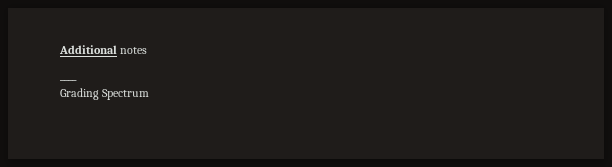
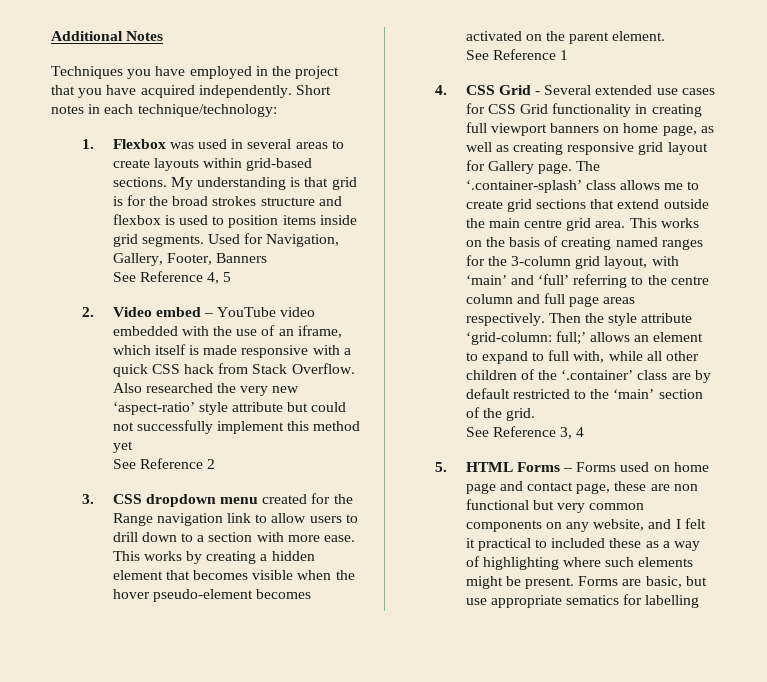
[120,47,148,54] [60,79,77,81] [60,88,150,100] notes // ____ // Grading Spectrum -> [126,31,164,41] [51,66,340,79] [51,85,331,98] [51,104,277,117] [81,139,344,149] [112,158,313,171] [112,177,357,190] [112,195,342,206] [112,214,357,228] [112,233,340,247] [112,253,268,266] [112,271,232,284] [81,307,316,317] [112,325,342,338] [112,344,351,358] [112,363,355,377] [112,383,300,396] [112,402,347,415] [112,420,361,434] [112,441,133,453] [112,458,216,469] [81,493,353,507] [112,513,358,526] [112,532,355,542] [112,551,315,564] [112,570,355,580] [112,589,312,602] [465,31,666,44] [465,49,569,60] [434,85,715,95] [465,103,702,117] [465,122,714,136] [465,142,708,155] [465,160,601,174] [465,180,700,193] [465,199,709,212] [465,218,699,231] [465,236,703,250] [465,255,679,269] [465,274,709,288] [465,293,636,307] [465,313,693,326] [465,331,704,345] [465,350,699,364] [465,369,711,383] [465,388,703,399] [465,407,536,421] [465,426,585,439] [434,462,709,472] [465,481,698,494] [465,499,645,513] [465,518,706,532] [465,538,700,551] [465,556,694,570] [465,576,707,589] [465,594,700,608] Notes // Techniques you have employed in the project that you have acquired independently. Short notes in each technique/technology: // 1. Flexbox was used in several areas to create layouts within grid-based sections. My understanding is that grid is for the broad strokes structure and flexbox is used to position items inside grid segments. Used for Navigation, Gallery, Footer, Banners // See Reference 4, 5 // 2. Video embed – YouTube video embedded with the use of an iframe, which itself is made responsive with a quick CSS hack from Stack Overflow. Also researched the very new ‘aspect-ratio’ style attribute but could not successfully implement this method yet // See Reference 2 // 3. CSS dropdown menu created for the Range navigation link to allow users to drill down to a section with more ease. This works by creating a hidden element that becomes visible when the hover pseudo-element becomes activated on the parent element. // See Reference 1 // 4. CSS Grid - Several extended use cases for CSS Grid functionality in creating full viewport banners on home page, as well as creating responsive grid layout for Gallery page. The ‘.container-splash’ class allows me to create grid sections that extend outside the main centre grid area. This works on the basis of creating named ranges for the 3-column grid layout, with ‘main’ and ‘full’ referring to the centre column and full page areas respectively. Then the style attribute ‘grid-column: full;’ allows an element to expand to full with, while all other children of the ‘.container’ class are by default restricted to the ‘main’ section of the grid. // See Reference 3, 4 // 5. HTML Forms – Forms used on home page and contact page, these are non functional but very common components on any website, and I felt it practical to included these as a way of highlighting where such elements might be present. Forms are basic, but use appropriate sematics for labelling

